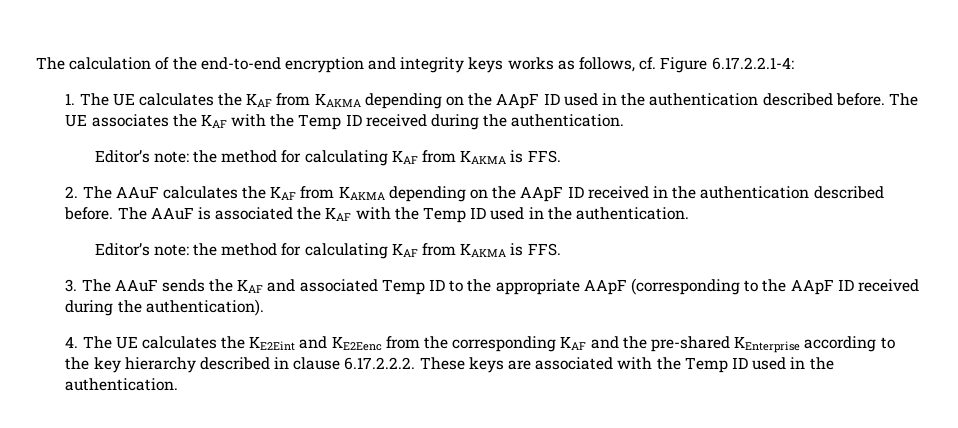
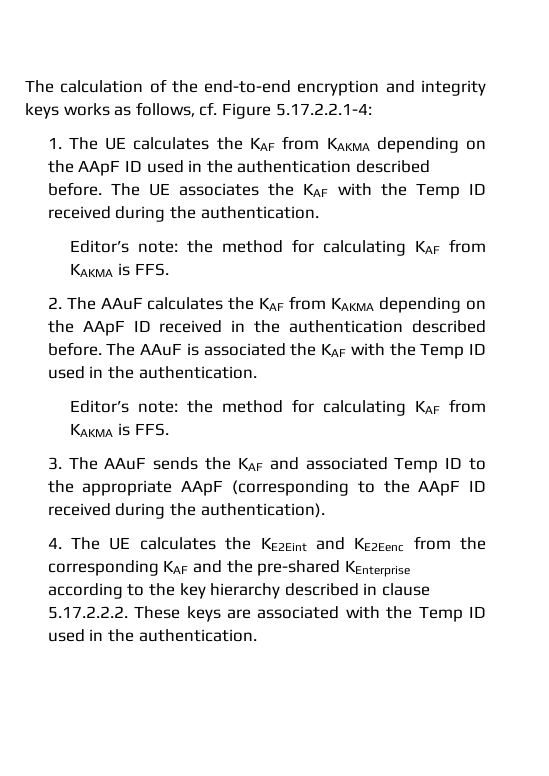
[711,57,794,70] 6.17.2.2.1-4: -> [275,103,372,116] 5.17.2.2.1-4:
[344,357,416,370] 6.17.2.2.2. -> [47,606,128,619] 5.17.2.2.2.

